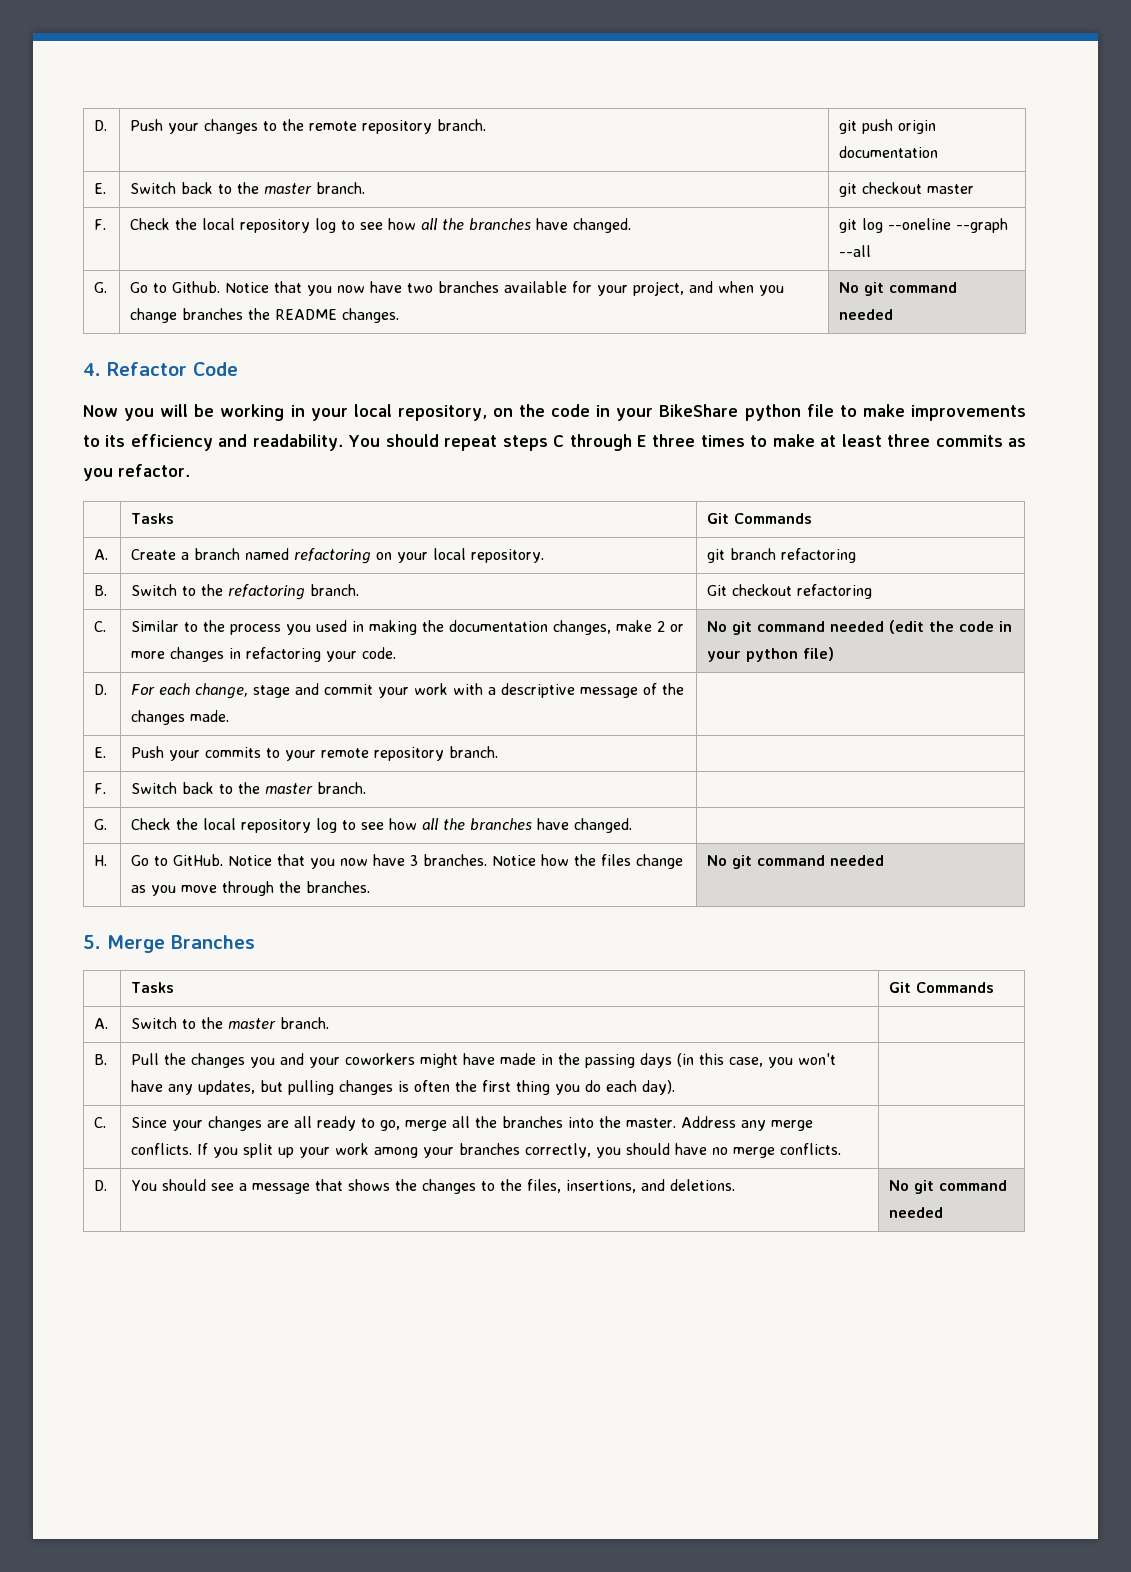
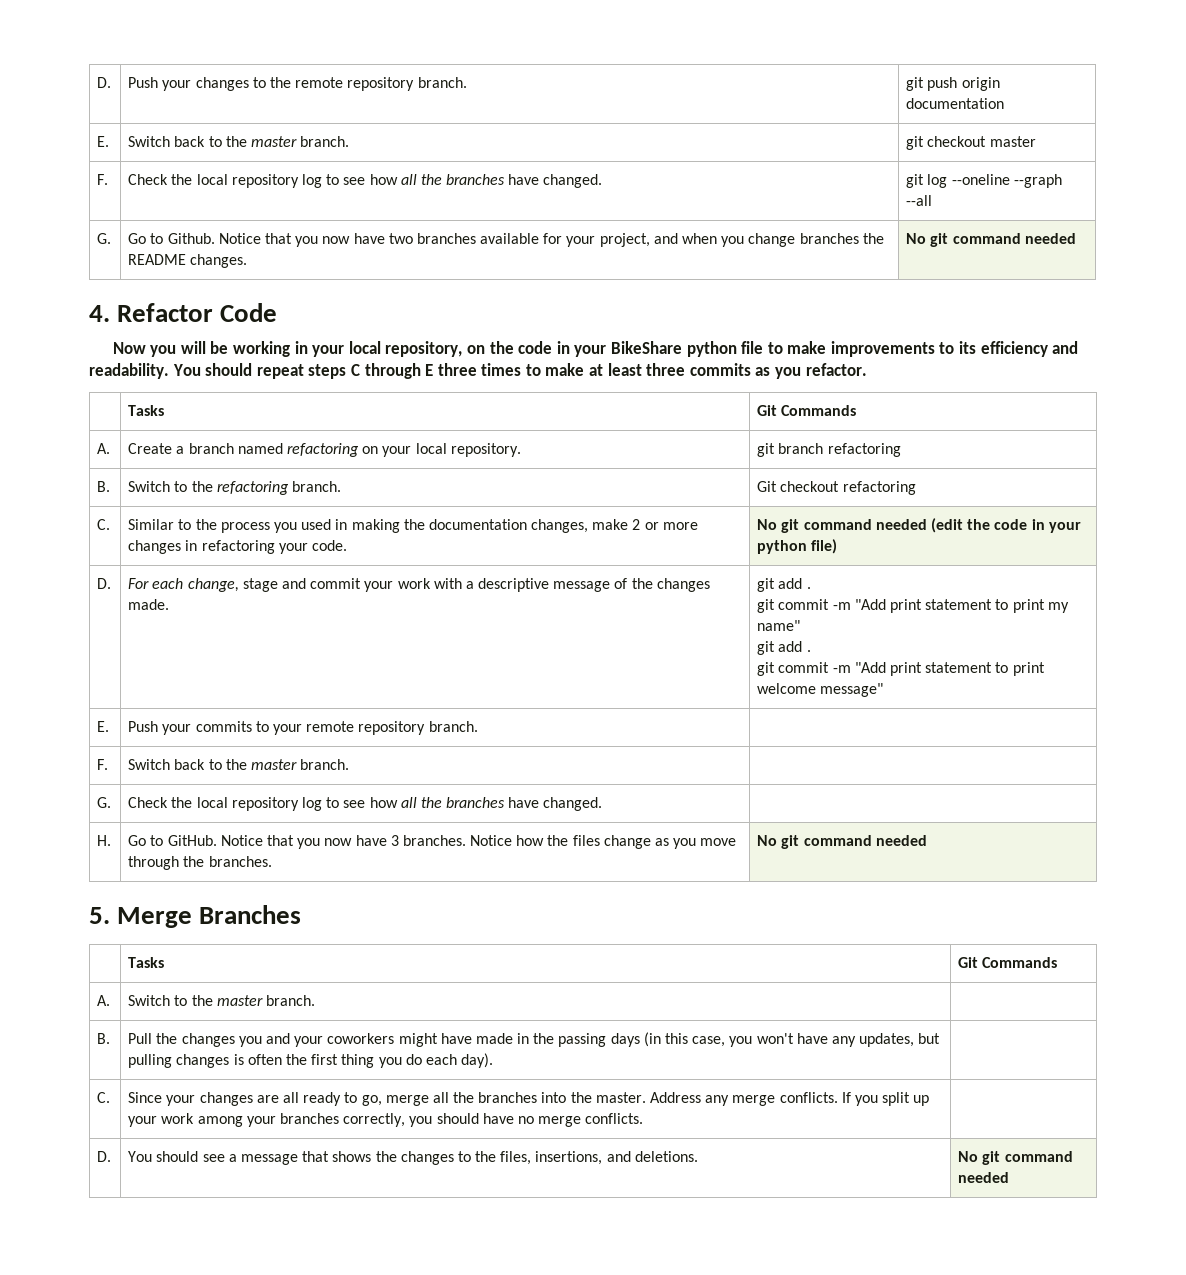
(230, 716) none -> [757,578,811,592] [757,599,1069,613] [757,620,801,631] [757,641,811,655] [757,662,1045,676] [757,683,884,697] git add . // git commit -m "Add print statement to print my name" // git add . // git commit -m "Add print statement to print welcome message"

